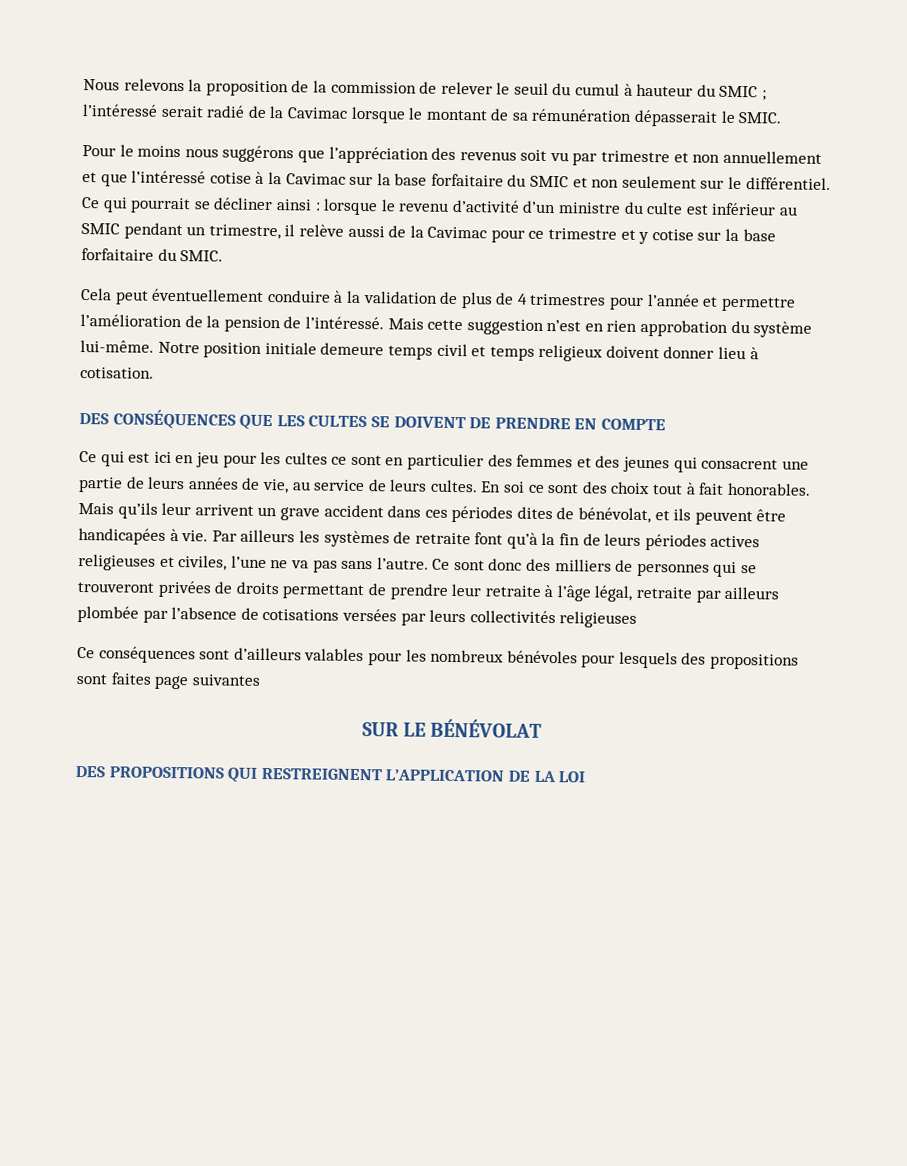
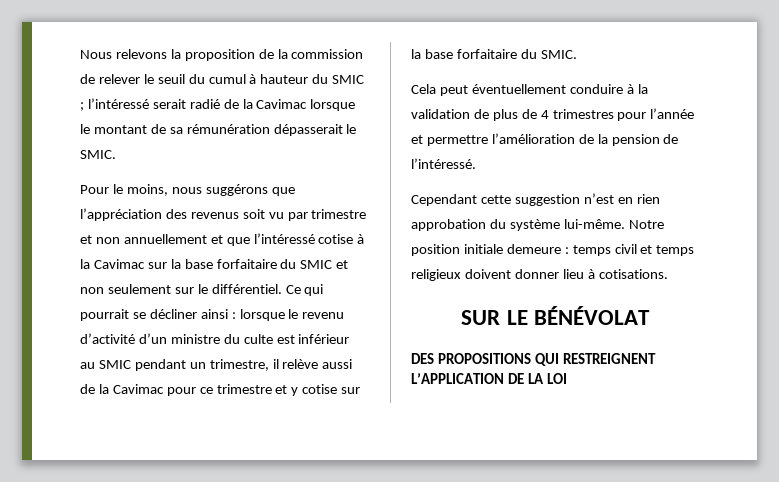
[137,145,182,158] moins -> [126,184,168,196] moins,
[387,318,424,330] Mais -> [411,194,477,206] // Cependant
(385, 349) none -> [564,247,569,254] :
[80,367,154,379] [79,409,666,431] [79,451,809,473] [78,476,811,496] [78,502,787,526] [78,528,761,551] [78,554,758,578] [77,580,780,603] [77,606,638,628] [77,646,800,670] [76,672,261,690] cotisation. // DES CONSÉQUENCES QUE LES CULTES SE DOIVENT DE PRENDRE EN COMPTE // Ce qui est ici en jeu pour les cultes ce sont en particulier des femmes et des jeunes qui consacrent une partie de leurs années de vie, au service de leurs cultes. En soi ce sont des choix tout à fait honorables. Mais qu’ils leur arrivent un grave accident dans ces périodes dites de bénévolat, et ils peuvent être handicapées à vie. Par ailleurs les systèmes de retraite font qu’à la fin de leurs périodes actives religieuses et civiles, l’une ne va pas sans l’autre. Ce sont donc des milliers de personnes qui se trouveront privées de droits permettant de prendre leur retraite à l’âge légal, retraite par ailleurs plombée par l’absence de cotisations versées par leurs collectivités religieuses // Ce conséquences sont d’ailleurs valables pour les nombreux bénévoles pour lesquels des propositions sont faites page suivantes -> [598,269,668,279] cotisations.

